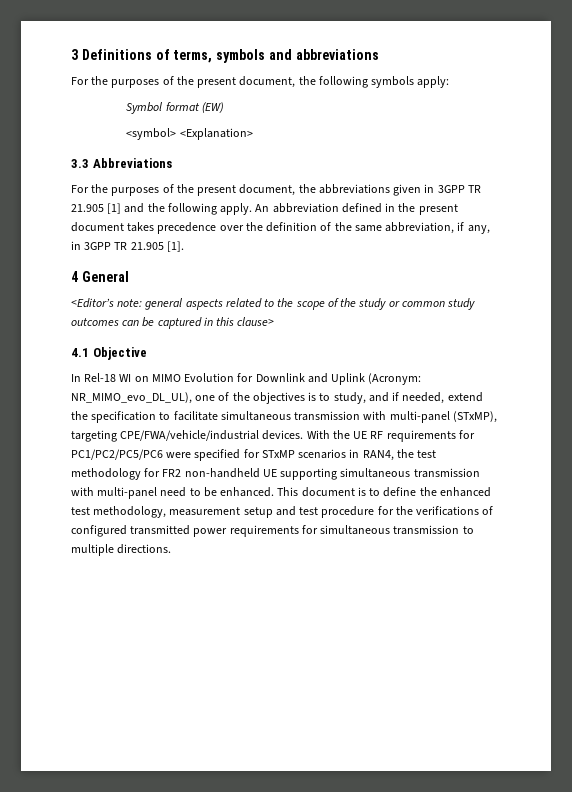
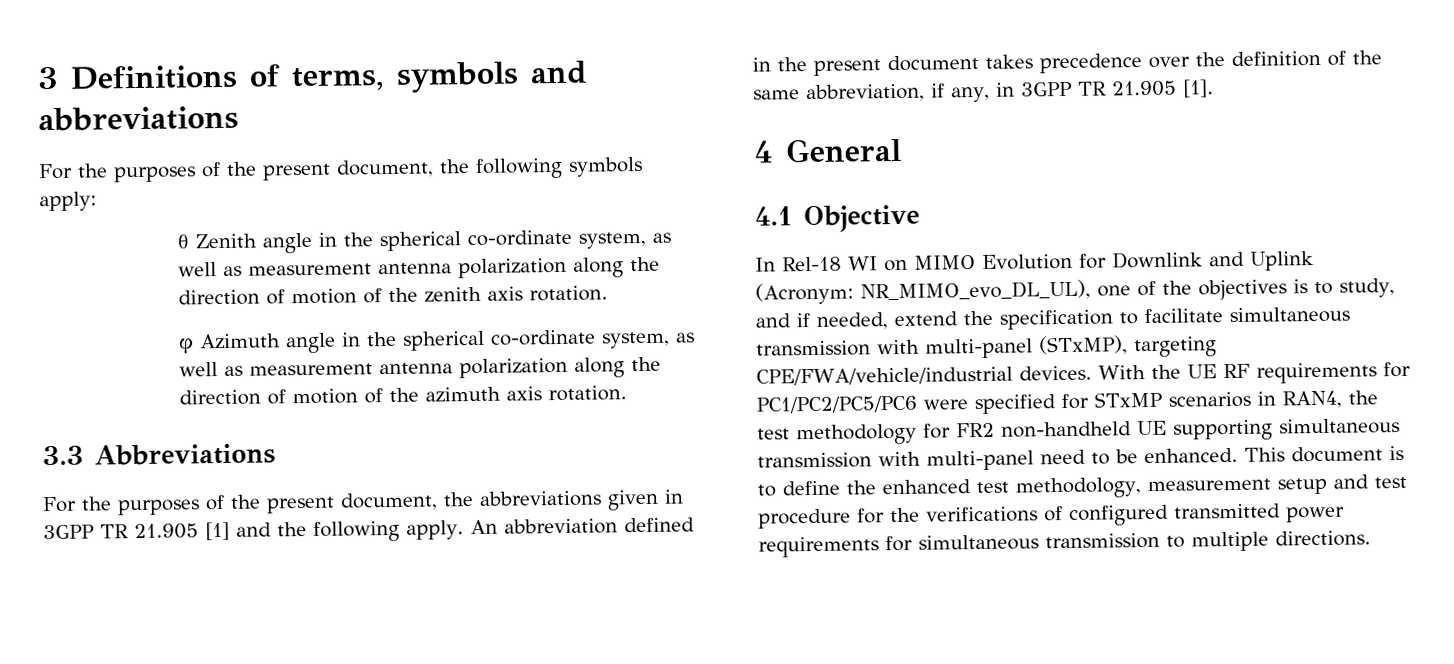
[126,102,224,114] [126,128,253,140] Symbol format (EW) // <symbol> <Explanation> -> [176,229,671,254] [177,256,660,279] [177,285,608,306] [178,329,695,354] [178,356,661,379] [178,385,627,406] θ Zenith angle in the spherical co-ordinate system, as well as measurement antenna polarization along the direction of motion of the zenith axis rotation. // φ Azimuth angle in the spherical co-ordinate system, as well as measurement antenna polarization along the direction of motion of the azimuth axis rotation.
[71,298,476,310] [71,317,275,329] // <Editor’s note: general aspects related to the scope of the study or common study outcomes can be captured in this clause> -> (901, 150) none

